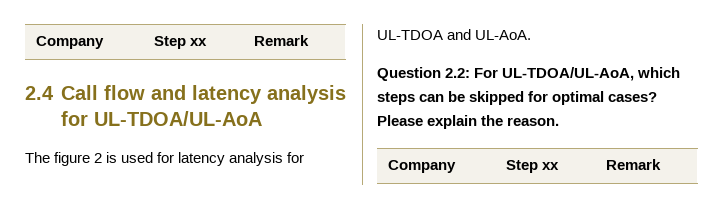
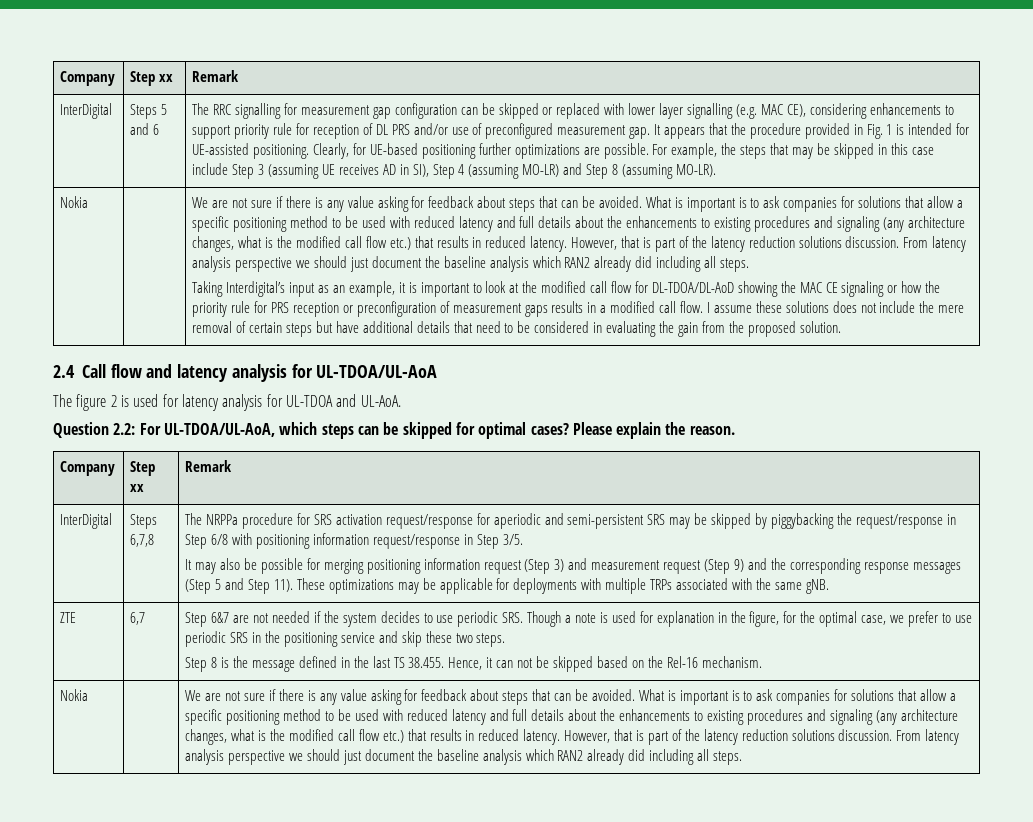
[35,36,104,49] [153,36,207,49] [253,35,309,46] Company | Step xx | Remark -> [60,71,116,86] [130,71,174,86] [192,70,240,82] [60,103,113,119] [130,104,168,119] [130,123,160,135] [192,103,954,119] [192,123,970,139] [192,143,934,159] [192,163,716,179] [60,196,89,208] [192,196,963,212] [192,216,965,232] [192,236,967,252] [192,256,750,272] [192,281,941,297] [192,301,965,317] [192,321,841,337] Company | Step xx | Remark // InterDigital | Steps 5 and 6 | The RRC signalling for measurement gap configuration can be skipped or replaced with lower layer signalling (e.g. MAC CE), considering enhancements to support priority rule for reception of DL PRS and/or use of preconfigured measurement gap. It appears that the procedure provided in Fig. 1 is intended for UE-assisted positioning. Clearly, for UE-based positioning further optimizations are possible. For example, the steps that may be skipped in this case include Step 3 (assuming UE receives AD in SI), Step 4 (assuming MO-LR) and Step 8 (assuming MO-LR). // Nokia | | We are not sure if there is any value asking for feedback about steps that can be avoided. What is important is to ask companies for solutions that allow a specific positioning method to be used with reduced latency and full details about the enhancements to existing procedures and signaling (any architecture changes, what is the modified call flow etc.) that results in reduced latency. However, that is part of the latency reduction solutions discussion. From latency analysis perspective we should just document the baseline analysis which RAN2 already did including all steps. // Taking Interdigital’s input as an example, it is important to look at the modified call flow for DL-TDOA/DL-AoD showing the MAC CE signaling or how the priority rule for PRS reception or preconfiguration of measurement gaps results in a modified call flow. I assume these solutions does not include the mere removal of certain steps but have additional details that need to be considered in evaluating the gain from the proposed solution.
(661, 164) none -> [60,513,113,529] [130,514,158,529] [130,534,155,547] [185,513,956,529] [185,533,523,549] [185,558,961,574] [185,578,829,594] [60,612,77,623] [130,612,146,625] [185,611,972,627] [185,631,506,647] [185,656,762,672] [60,689,89,701] [185,689,956,705] [185,709,958,725] [185,729,960,745] [185,749,743,765] // InterDigital | Steps 6,7,8 | The NRPPa procedure for SRS activation request/response for aperiodic and semi-persistent SRS may be skipped by piggybacking the request/response in Step 6/8 with positioning information request/response in Step 3/5. // It may also be possible for merging positioning information request (Step 3) and measurement request (Step 9) and the corresponding response messages (Step 5 and Step 11). These optimizations may be applicable for deployments with multiple TRPs associated with the same gNB. // ZTE | 6,7 | Step 6&7 are not needed if the system decides to use periodic SRS. Though a note is used for explanation in the figure, for the optimal case, we prefer to use periodic SRS in the positioning service and skip these two steps. // Step 8 is the message defined in the last TS 38.455. Hence, it can not be skipped based on the Rel-16 mechanism. // Nokia | | We are not sure if there is any value asking for feedback about steps that can be avoided. What is important is to ask companies for solutions that allow a specific positioning method to be used with reduced latency and full details about the enhancements to existing procedures and signaling (any architecture changes, what is the modified call flow etc.) that results in reduced latency. However, that is part of the latency reduction solutions discussion. From latency analysis perspective we should just document the baseline analysis which RAN2 already did including all steps.

